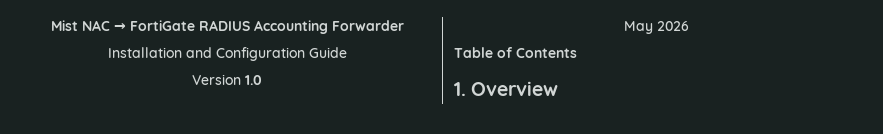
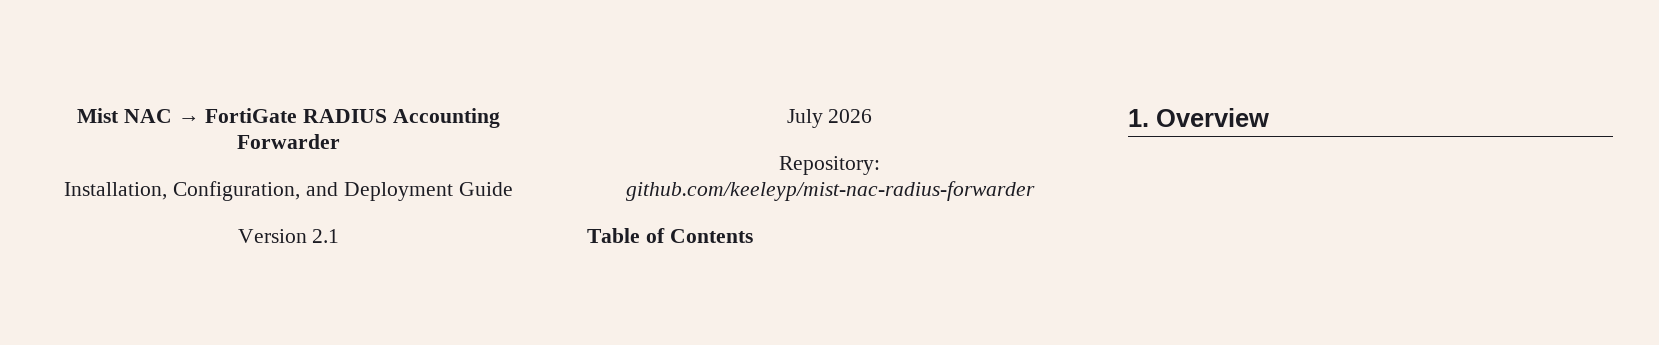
[107,47,305,61] Installation and Configuration -> [64,181,453,201] Installation, Configuration, and Deployment
[245,75,262,85] [623,21,653,34] 1.0 // May -> [312,229,340,243] [786,109,823,128] 2.1 // July
(689, 26) none -> [779,156,880,175] [625,181,1035,201] // Repository: github.com/keeleyp/mist-nac-radius-forwarder

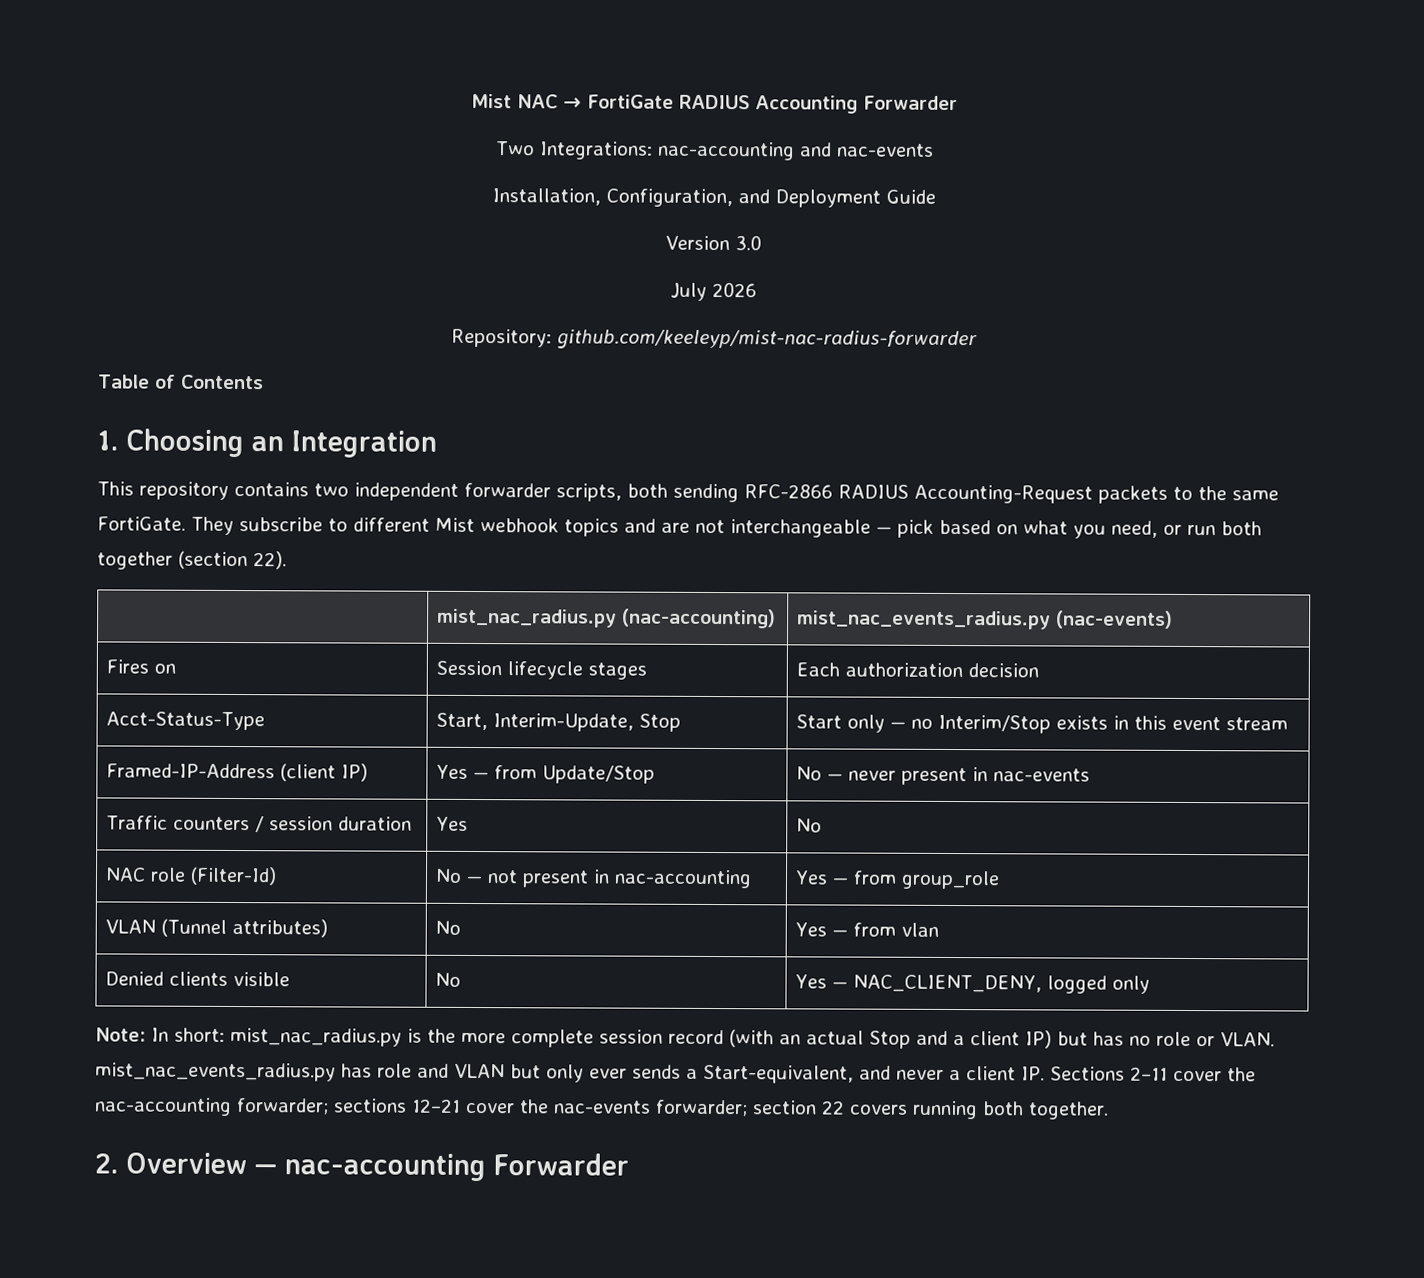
(340, 141) none -> [495,141,934,161] // Two Integrations: nac-accounting and nac-events
[312,229,340,243] 2.1 -> [734,235,762,251] 3.0
[1156,108,1269,127] Overview -> [126,428,437,458] [97,481,1279,504] [97,516,1262,539] [97,550,287,570] [436,608,776,629] [796,610,1173,630] [105,659,176,674] [435,660,647,680] [795,662,1039,678] [105,711,265,731] [435,712,681,732] [795,714,1288,734] [105,763,368,782] [435,764,655,784] [795,766,1090,786] [105,815,412,833] [435,816,468,831] [795,818,822,833] [104,866,277,886] [434,868,752,889] [794,870,1000,890] [104,918,328,938] [434,920,461,935] [794,922,939,937] [104,971,290,987] [434,972,461,987] [794,974,1150,994] [95,1027,1275,1049] [95,1062,1256,1084] [94,1097,1109,1120] [94,1152,629,1182] Choosing an Integration // This repository contains two independent forwarder scripts, both sending RFC-2866 RADIUS Accounting-Request packets to the same FortiGate. They subscribe to different Mist webhook topics and are not interchangeable — pick based on what you need, or run both together (section 22). // | mist_nac_radius.py (nac-accounting) | mist_nac_events_radius.py (nac-events) // Fires on | Session lifecycle stages | Each authorization decision // Acct-Status-Type | Start, Interim-Update, Stop | Start only — no Interim/Stop exists in this event stream // Framed-IP-Address (client IP) | Yes — from Update/Stop | No — never present in nac-events // Traffic counters / session duration | Yes | No // NAC role (Filter-Id) | No — not present in nac-accounting | Yes — from group_role // VLAN (Tunnel attributes) | No | Yes — from vlan // Denied clients visible | No | Yes — NAC_CLIENT_DENY, logged only // Note: In short: mist_nac_radius.py is the more complete session record (with an actual Stop and a client IP) but has no role or VLAN. mist_nac_events_radius.py has role and VLAN but only ever sends a Start-equivalent, and never a client IP. Sections 2–11 cover the nac-accounting forwarder; sections 12–21 cover the nac-events forwarder; section 22 covers running both together. // 2. Overview — nac-accounting Forwarder

